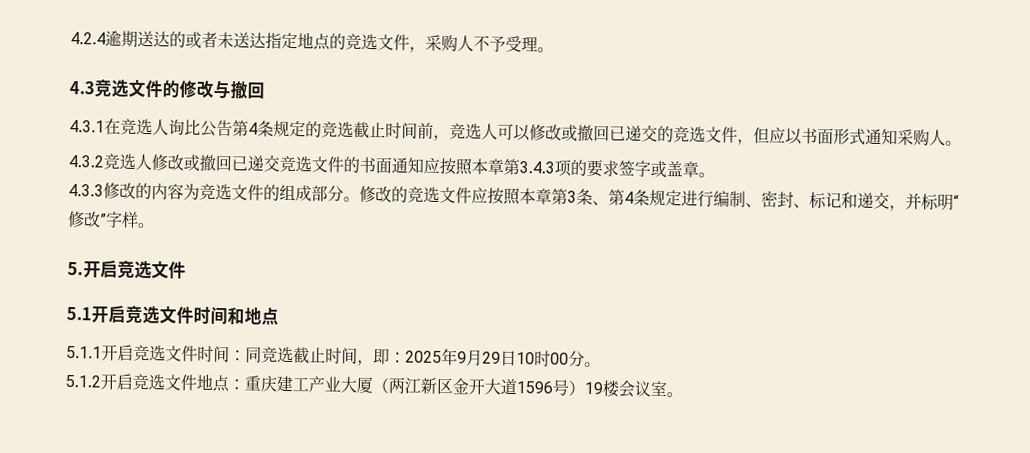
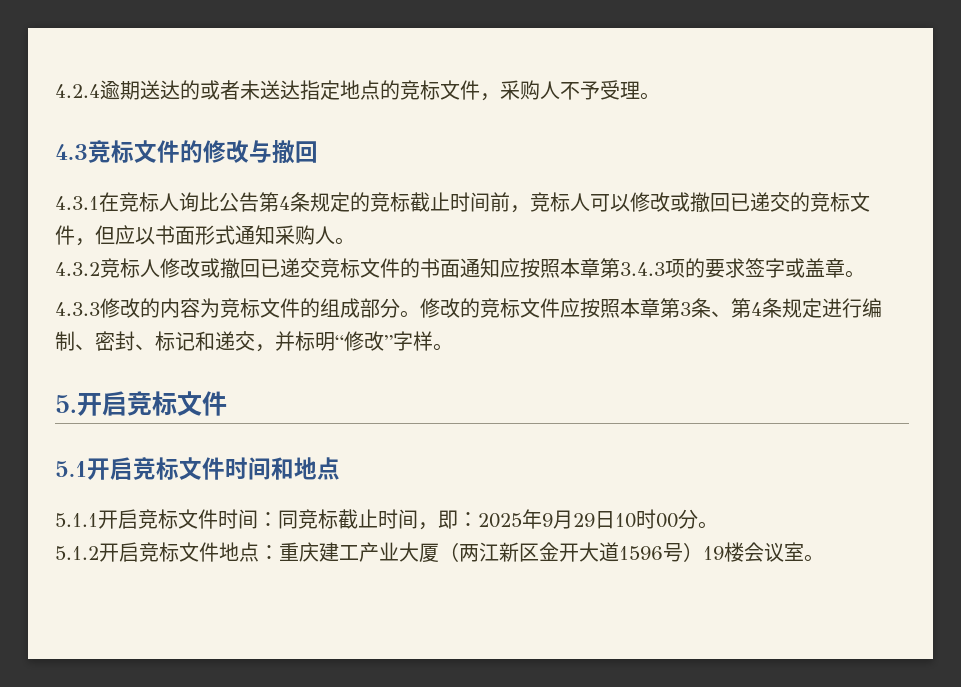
[361,33,378,51] 选 -> [420,80,440,100] 标
[111,79,129,98] 选 -> [111,140,134,163] 标
[136,118,153,136] 选 -> [139,192,159,212] 标
[337,121,354,138] 选 -> [390,192,410,212] 标
[465,123,482,140] 选 -> [550,192,570,212] 标
[689,126,706,143] 选 -> [830,192,850,212] 标
[119,153,136,170] 选 -> [120,258,140,278] 标
[295,156,312,173] 选 -> [340,258,360,278] 标
[215,183,232,201] 选 -> [240,298,260,318] 标
[423,186,440,203] 选 -> [500,298,520,318] 标
[134,260,152,280] 选 -> [152,391,177,416] 标
[142,306,160,325] 选 -> [156,457,179,480] 标
[149,345,166,362] 选 -> [158,509,178,529] 标
[277,346,294,364] 选 -> [318,509,338,529] 标
[148,374,165,391] 选 -> [159,542,179,562] 标

